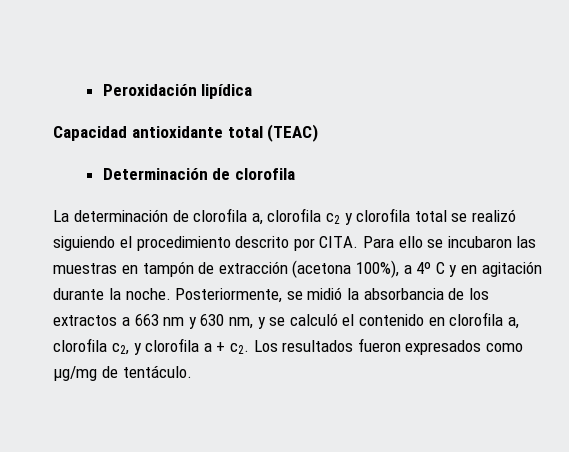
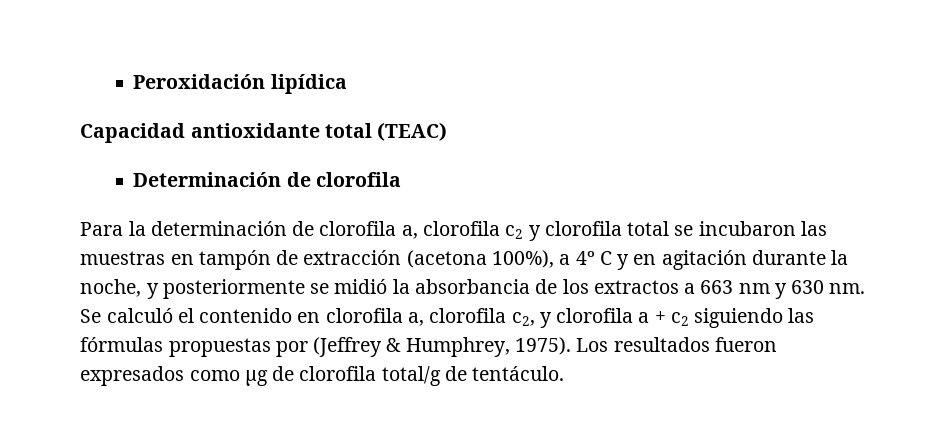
[53,210,70,222] La -> [80,221,146,236] Para la
[471,209,516,222] [53,236,444,251] realizó siguiendo el procedimiento descrito por CITA. Para ello se -> (694, 230) none
[125,288,283,303] noche. Posteriormente, -> [80,279,305,299] noche, y posteriormente
[228,317,286,329] nm, y se -> [829,283,866,294] [80,309,102,323] nm. Se
[229,343,249,354] c2. -> [670,308,815,328] [80,337,572,357] c2 siguiendo las fórmulas propuestas por (Jeffrey & Humphrey, 1975).
[53,366,98,381] μg/mg -> [244,366,441,386] μg de clorofila total/g

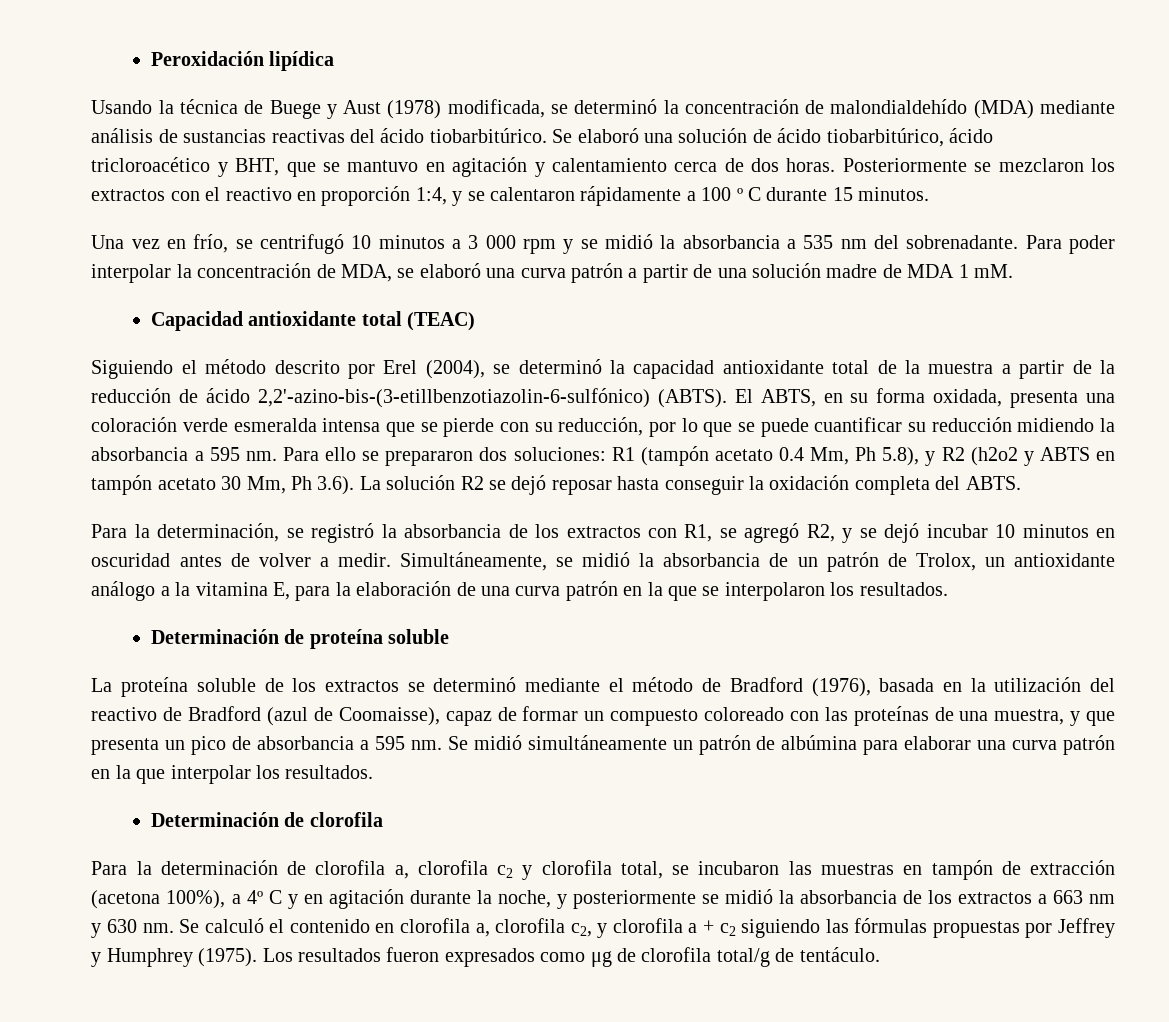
[80,122,448,143] Capacidad antioxidante total (TEAC) -> [91,99,1116,119] [91,128,994,147] [91,157,1116,177] [91,186,930,206] [91,234,1116,254] [91,263,1014,283] [150,311,476,331] [91,359,1115,379] [91,388,1115,408] [91,417,1116,437] [91,446,1115,466] [91,475,1021,495] [91,523,1115,543] [91,552,1115,572] [91,581,948,601] [150,629,450,649] [91,677,1115,697] [91,706,1116,726] [91,735,1116,755] [91,765,374,784] Usando la técnica de Buege y Aust (1978) modificada, se determinó la concentración de malondialdehído (MDA) mediante análisis de sustancias reactivas del ácido tiobarbitúrico. Se elaboró una solución de ácido tiobarbitúrico, ácido tricloroacético y BHT, que se mantuvo en agitación y calentamiento cerca de dos horas. Posteriormente se mezclaron los extractos con el reactivo en proporción 1:4, y se calentaron rápidamente a 100 º C durante 15 minutos. // Una vez en frío, se centrifugó 10 minutos a 3 000 rpm y se midió la absorbancia a 535 nm del sobrenadante. Para poder interpolar la concentración de MDA, se elaboró una curva patrón a partir de una solución madre de MDA 1 mM. // Capacidad antioxidante total (TEAC) // Siguiendo el método descrito por Erel (2004), se determinó la capacidad antioxidante total de la muestra a partir de la reducción de ácido 2,2'-azino-bis-(3-etillbenzotiazolin-6-sulfónico) (ABTS). El ABTS, en su forma oxidada, presenta una coloración verde esmeralda intensa que se pierde con su reducción, por lo que se puede cuantificar su reducción midiendo la absorbancia a 595 nm. Para ello se prepararon dos soluciones: R1 (tampón acetato 0.4 Mm, Ph 5.8), y R2 (h2o2 y ABTS en tampón acetato 30 Mm, Ph 3.6). La solución R2 se dejó reposar hasta conseguir la oxidación completa del ABTS. // Para la determinación, se registró la absorbancia de los extractos con R1, se agregó R2, y se dejó incubar 10 minutos en oscuridad antes de volver a medir. Simultáneamente, se midió la absorbancia de un patrón de Trolox, un antioxidante análogo a la vitamina E, para la elaboración de una curva patrón en la que se interpolaron los resultados. // Determinación de proteína soluble // La proteína soluble de los extractos se determinó mediante el método de Bradford (1976), basada en la utilización del reactivo de Bradford (azul de Coomaisse), capaz de formar un compuesto coloreado con las proteínas de una muestra, y que presenta un pico de absorbancia a 595 nm. Se midió simultáneamente un patrón de albúmina para elaborar una curva patrón en la que interpolar los resultados.
[627,221,670,236] total -> [620,861,663,879] total,
[313,337,572,357] (Jeffrey & Humphrey, 1975). -> [1058,918,1116,938] [91,948,258,967] Jeffrey y Humphrey (1975).

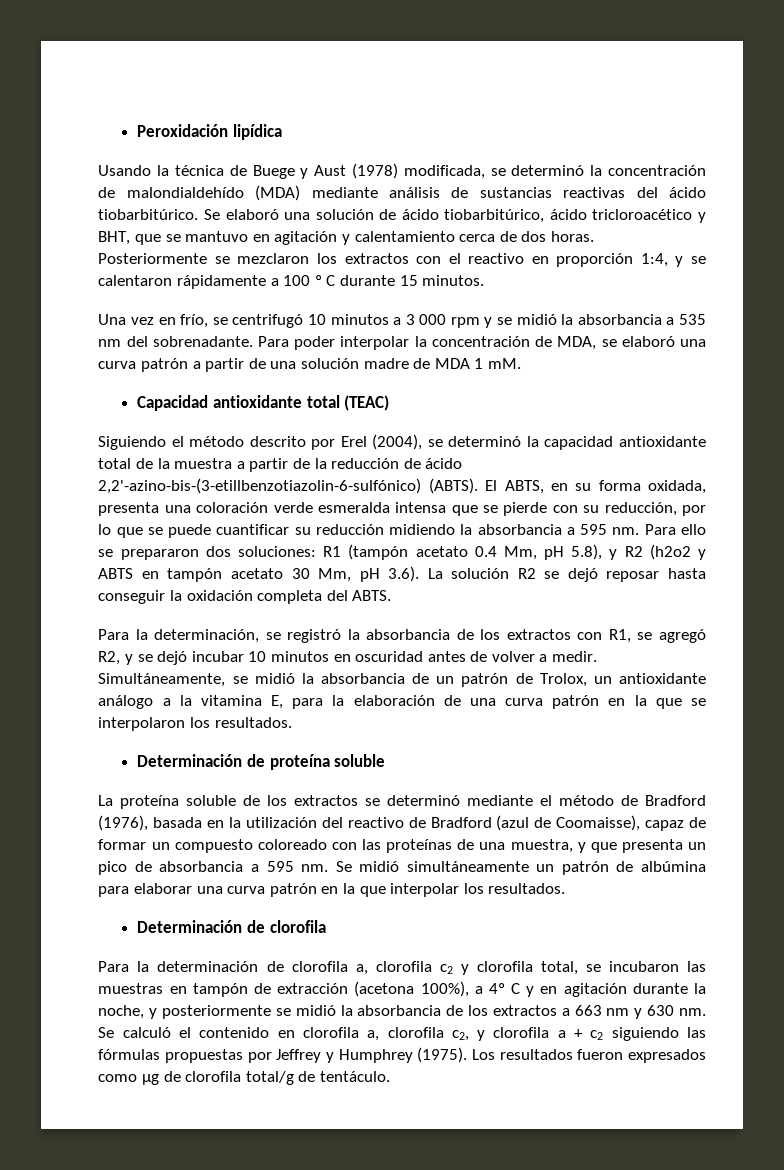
[855,447,877,461] Ph -> [544,546,565,560] pH
[291,476,313,490] Ph -> [359,568,380,582] pH

